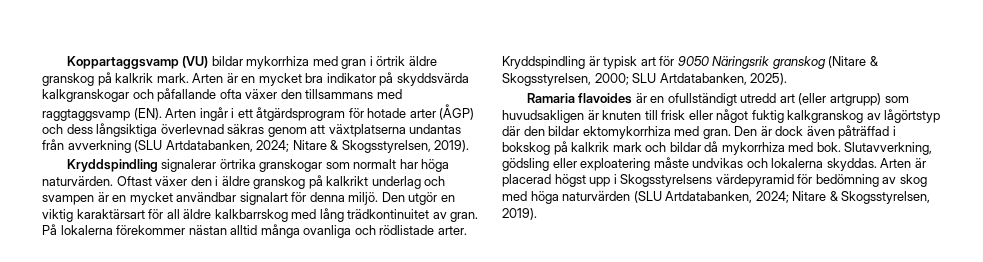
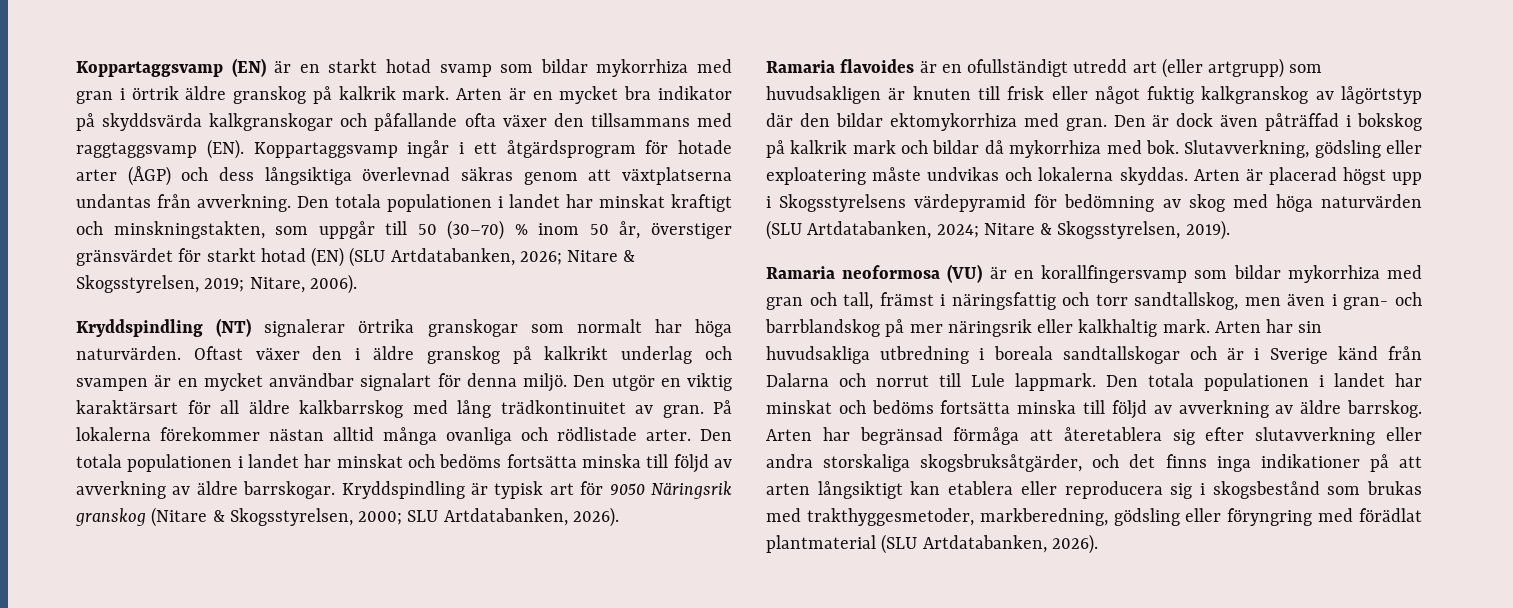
[66,56,209,69] Koppartaggsvamp (VU) -> [76,58,534,77] Koppartaggsvamp (EN) är en starkt hotad svamp som
[165,108,197,118] Arten -> [253,142,398,158] Koppartaggsvamp
[67,140,470,153] [66,159,158,172] avverkning (SLU Artdatabanken, 2024; Nitare & Skogsstyrelsen, 2019). // Kryddspindling -> [197,194,732,212] [76,220,732,240] [76,247,636,267] [76,274,357,294] [76,318,252,337] avverkning. Den totala populationen i landet har minskat kraftigt och minskningstakten, som uppgår till 50 (30–70) % inom 50 år, överstiger gränsvärdet för starkt hotad (EN) (SLU Artdatabanken, 2026; Nitare & Skogsstyrelsen, 2019; Nitare, 2006). // Kryddspindling (NT)
(467, 230) none -> [700,429,732,441] [76,454,732,473] [76,481,336,499] Den totala populationen i landet har minskat och bedöms fortsätta minska till följd av avverkning av äldre barrskogar.
[750,73,788,85] 2025). -> [572,507,619,527] 2026).
(537, 214) none -> [766,264,1422,283] [766,292,1422,310] [765,319,1323,337] [766,346,1422,364] [766,373,1422,391] [766,400,1422,419] [766,427,1422,445] [766,454,1422,472] [766,481,1422,499] [766,508,1422,526] [766,534,1098,554] // Ramaria neoformosa (VU) är en korallfingersvamp som bildar mykorrhiza med gran och tall, främst i näringsfattig och torr sandtallskog, men även i gran- och barrblandskog på mer näringsrik eller kalkhaltig mark. Arten har sin huvudsakliga utbredning i boreala sandtallskogar och är i Sverige känd från Dalarna och norrut till Lule lappmark. Den totala populationen i landet har minskat och bedöms fortsätta minska till följd av avverkning av äldre barrskog. Arten har begränsad förmåga att återetablera sig efter slutavverkning eller andra storskaliga skogsbruksåtgärder, och det finns inga indikationer på att arten långsiktigt kan etablera eller reproducera sig i skogsbestånd som brukas med trakthyggesmetoder, markberedning, gödsling eller föryngring med förädlat plantmaterial (SLU Artdatabanken, 2026).

